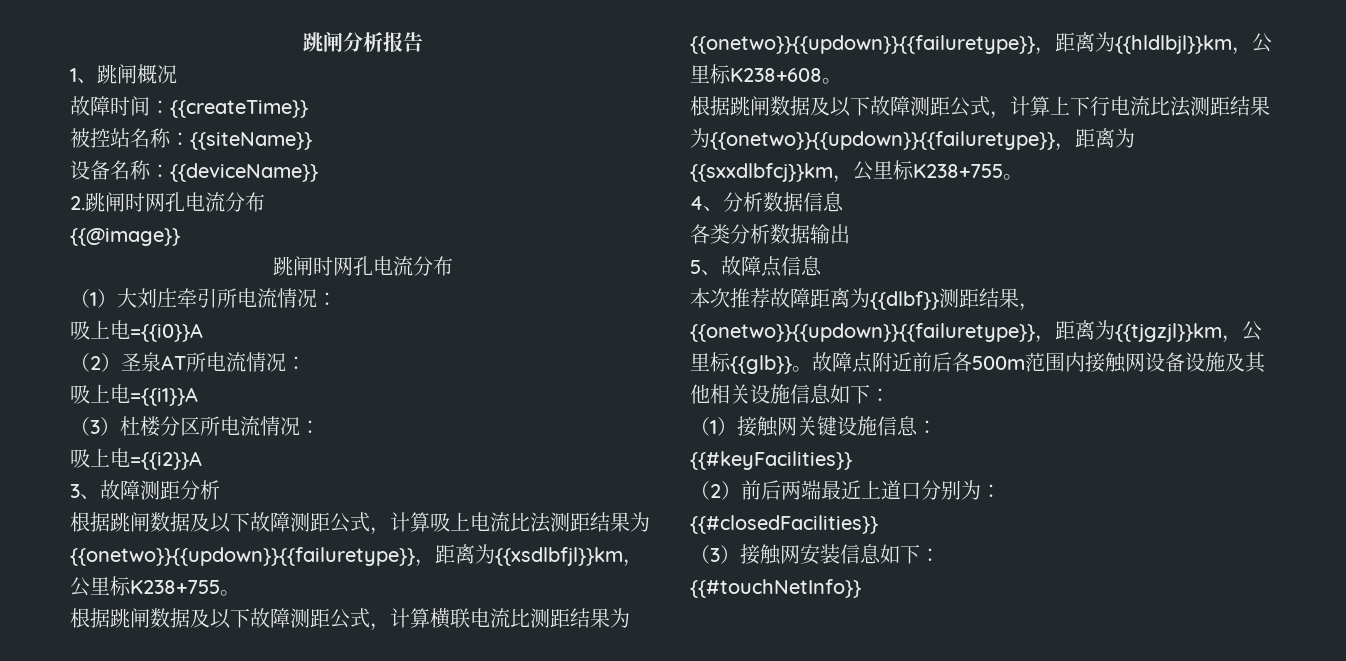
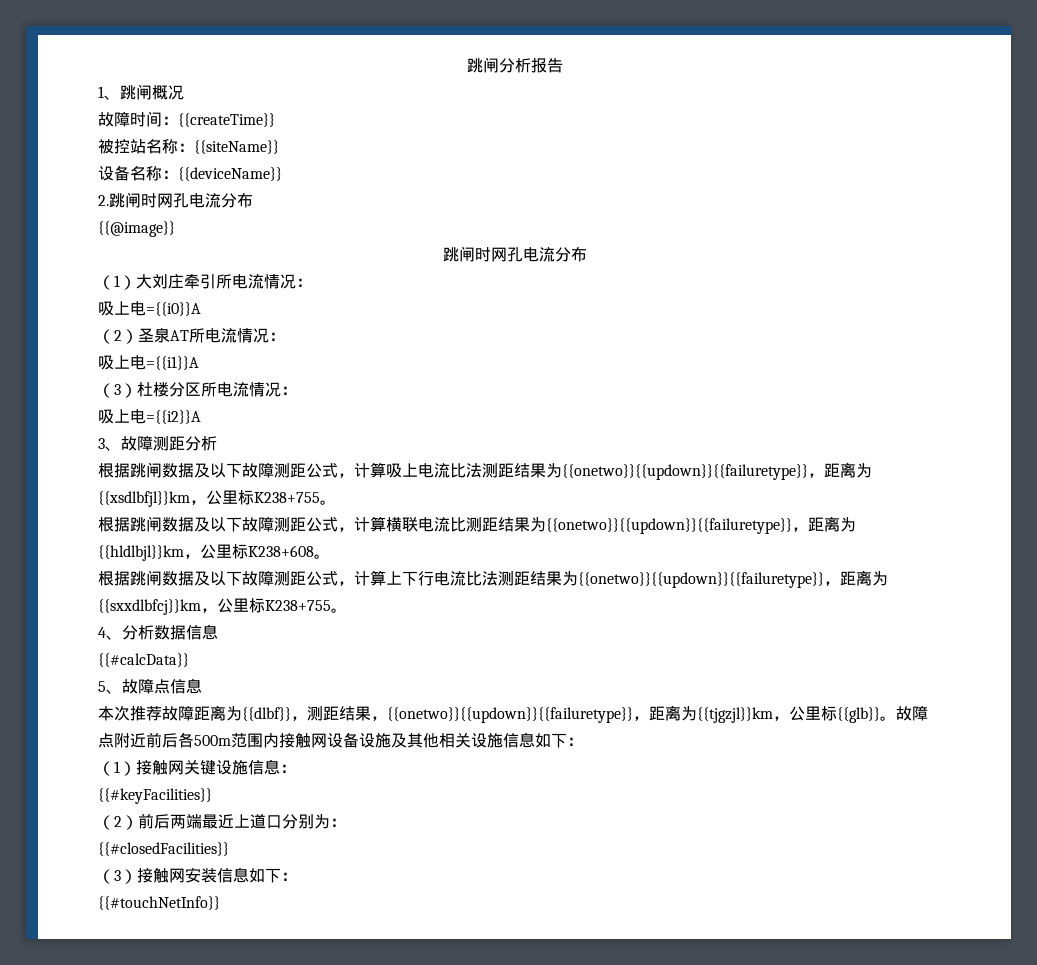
[690,224,850,244] 各类分析数据输出 -> [98,653,189,667] {{#calcData}}
(939, 300) none -> [291,716,307,721] ，

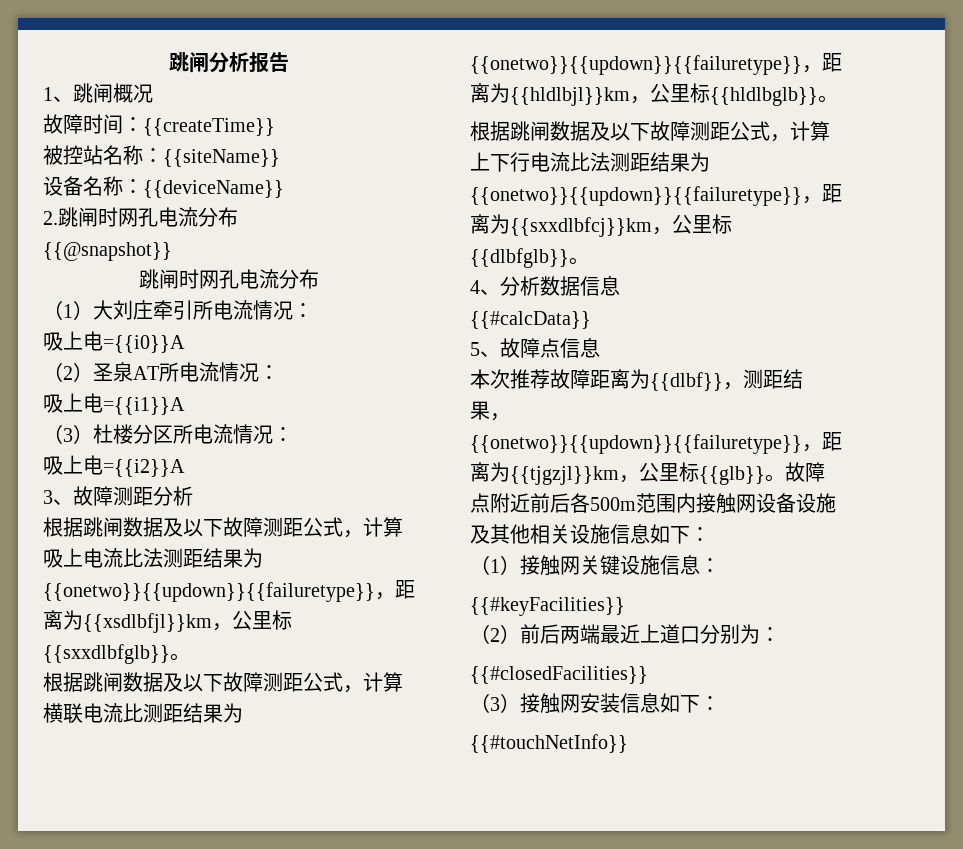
[98,221,175,237] {{@image}} -> [43,242,172,261] {{@snapshot}}
[254,492,320,503] K238+755 -> [43,644,170,664] {{sxxdlbfglb}}
[248,545,314,557] K238+608 -> [710,87,818,106] {{hldlbglb}}
[265,600,331,611] K238+755 -> [470,248,569,268] {{dlbfglb}}

